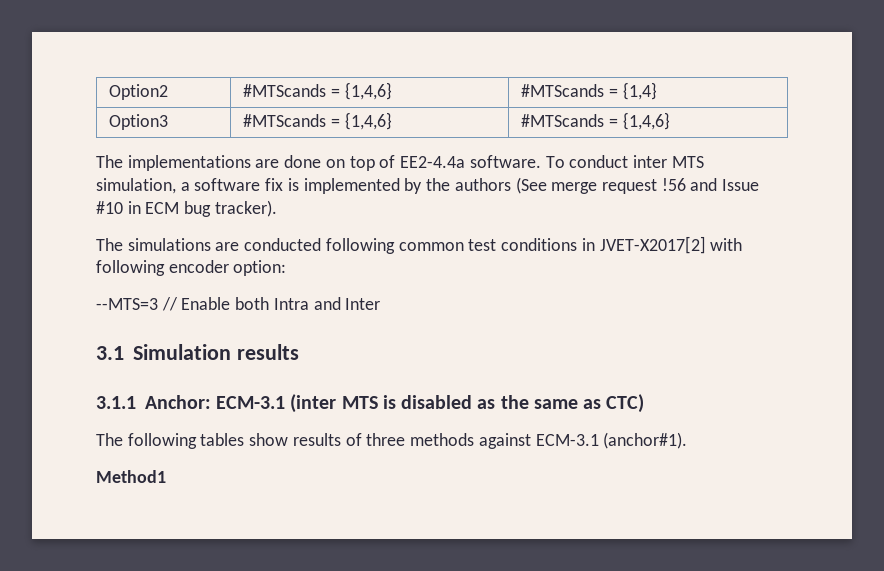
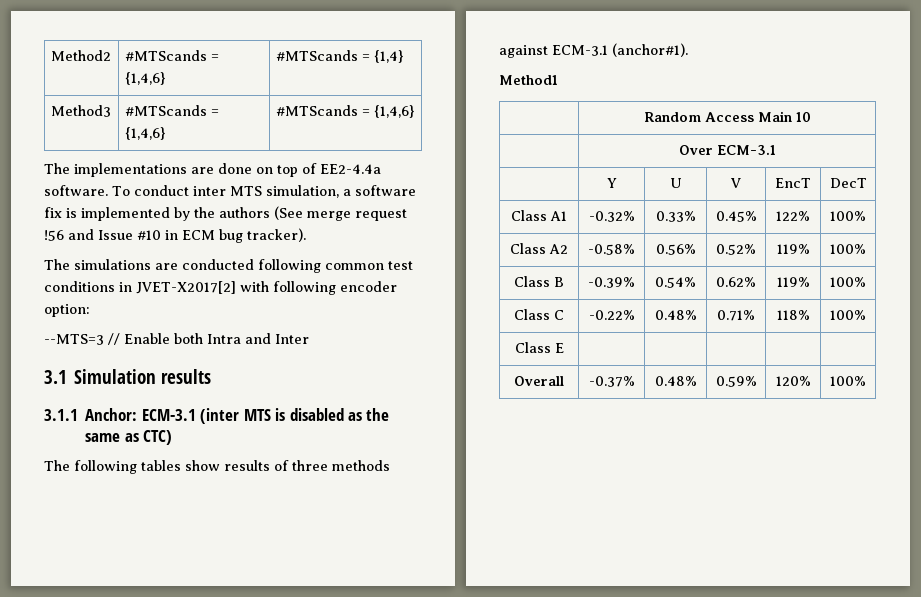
[109,84,169,100] Option2 -> [50,50,111,61] Method2
[109,114,169,130] Option3 -> [50,105,111,117] Method3
(166, 476) none -> [643,111,811,122] [678,145,776,155] [606,178,617,188] [669,178,682,188] [730,178,741,188] [775,178,811,188] [829,178,867,188] [511,210,567,221] [588,211,635,222] [655,211,696,222] [715,211,757,222] [776,211,810,221] [830,211,866,221] [510,243,568,254] [588,244,635,255] [655,244,696,255] [716,244,756,255] [776,244,810,254] [830,244,866,254] [514,276,564,287] [588,277,635,288] [655,277,696,288] [716,277,756,287] [776,277,810,287] [830,277,866,287] [514,309,564,320] [588,310,635,320] [654,310,697,320] [717,310,755,321] [776,310,810,320] [830,310,866,320] [514,342,564,353] [514,376,564,386] [588,376,635,387] [654,376,697,386] [715,376,757,387] [775,376,811,386] [830,376,866,386] // | Random Access Main 10 // | Over ECM-3.1 // | Y | U | V | EncT | DecT // Class A1 | -0.32% | 0.33% | 0.45% | 122% | 100% // Class A2 | -0.58% | 0.56% | 0.52% | 119% | 100% // Class B | -0.39% | 0.54% | 0.62% | 119% | 100% // Class C | -0.22% | 0.48% | 0.71% | 118% | 100% // Class E | | | | | // Overall | -0.37% | 0.48% | 0.59% | 120% | 100%

